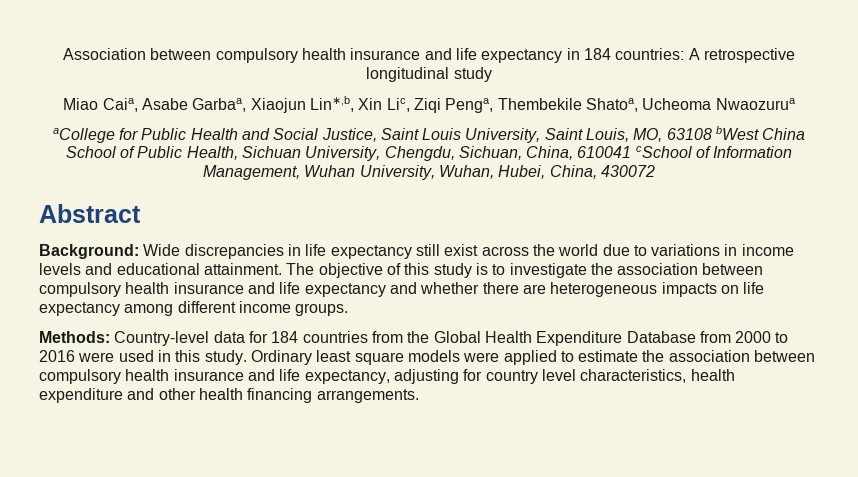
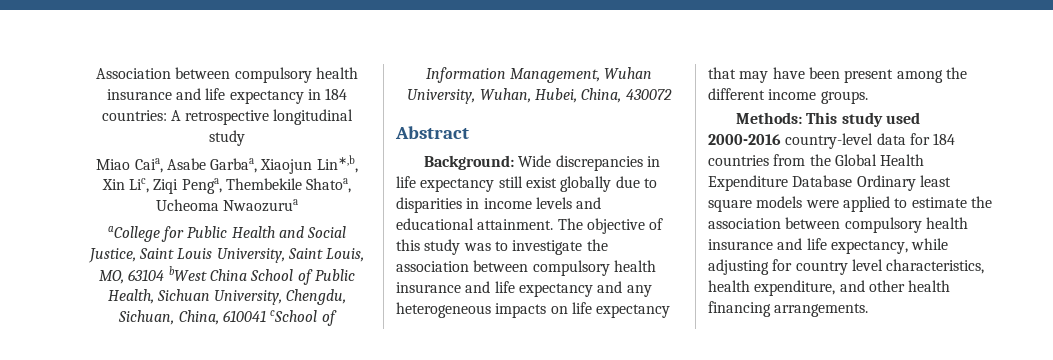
[666,128,712,140] 63108 -> [128,269,165,281] 63104
[481,244,599,256] across the world -> [560,176,612,192] globally
[651,244,721,256] variations -> [396,197,462,213] disparities
[475,263,488,275] is -> [463,243,491,251] was
[420,282,546,294] whether there are -> [626,285,652,297] any
[124,304,174,316] among -> [708,67,967,83] that may have been present among the
[114,331,210,346] Country-level -> [806,112,921,127] [708,133,874,149] This study used 2000-2016 country-level
[699,331,789,343] [39,350,247,365] from 2000 to 2016 were used in this study. -> (853, 181) none
(390, 377) none -> [911,238,949,250] while
[39,388,123,403] expenditure -> [754,280,836,296] expenditure,

